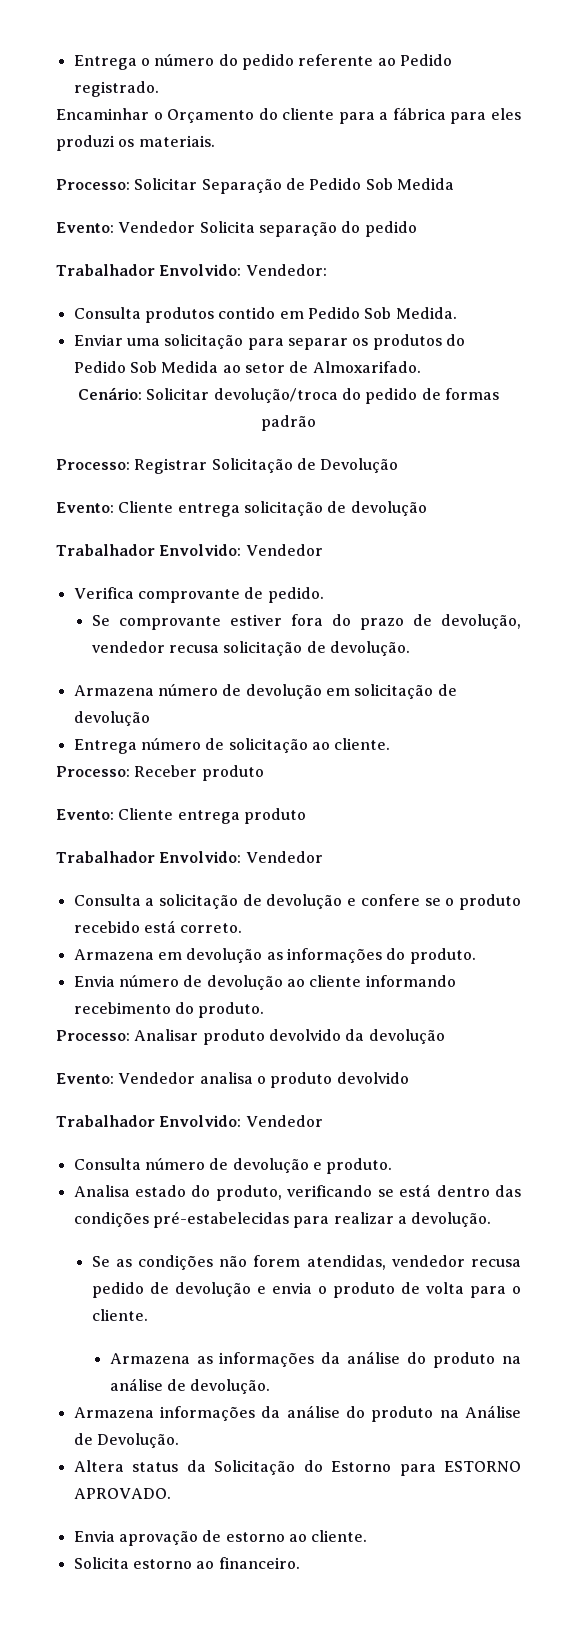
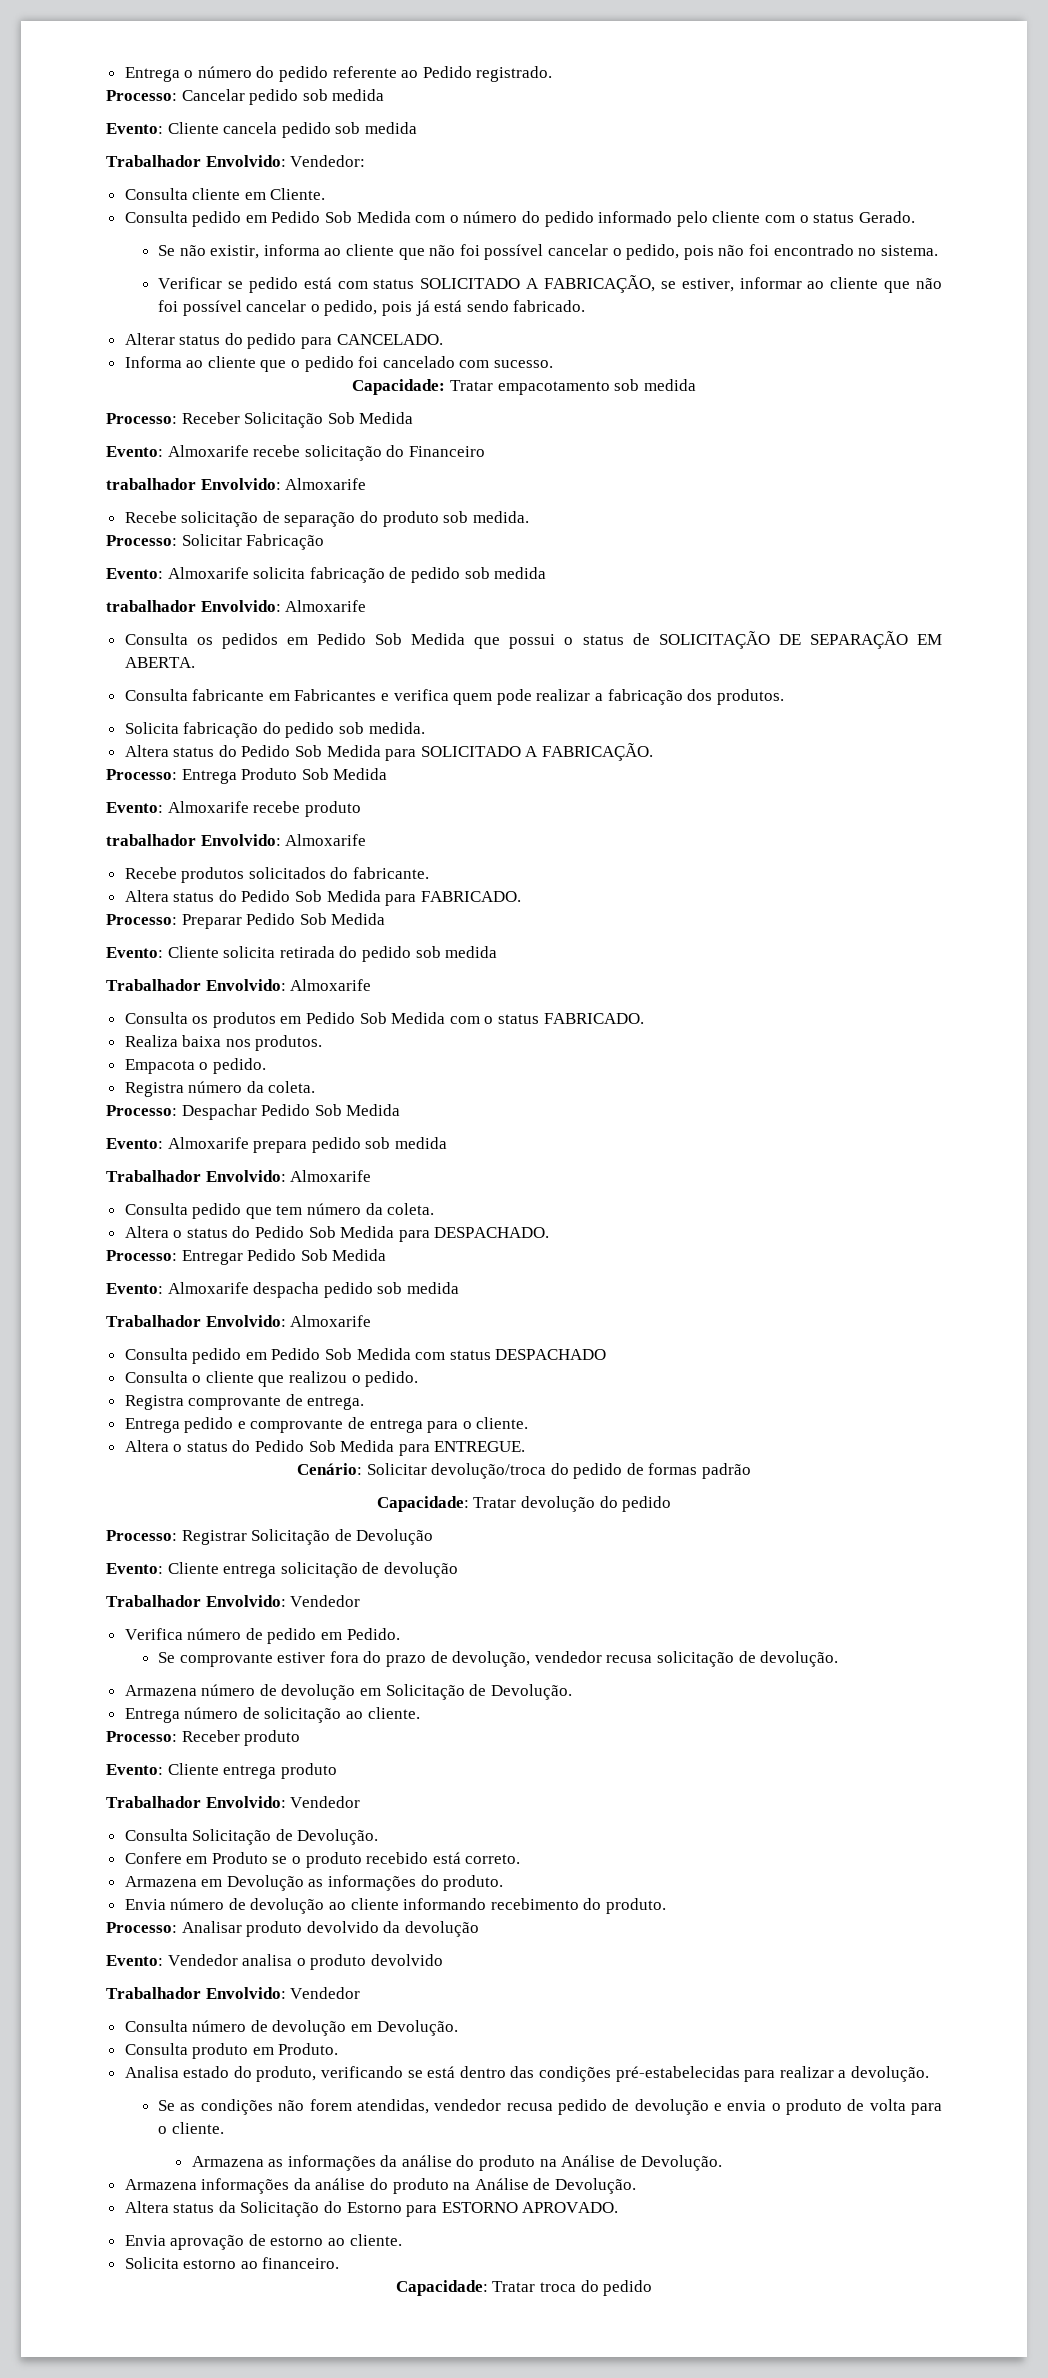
[56,107,521,124] [56,135,215,151] [56,178,454,194] [56,221,417,237] Encaminhar o Orçamento do cliente para a fábrica para eles produzi os materiais. // Processo: Solicitar Separação de Pedido Sob Medida // Evento: Vendedor Solicita separação do pedido -> [106,89,385,105] [106,122,417,138] Processo: Cancelar pedido sob medida // Evento: Cliente cancela pedido sob medida
[144,307,457,323] [73,334,465,350] [73,361,421,373] produtos contido em Pedido Sob Medida. // Enviar uma solicitação para separar os produtos do Pedido Sob Medida ao setor de Almoxarifado. -> [192,188,326,200] [124,211,915,227] [158,244,938,260] [158,275,943,293] [158,300,586,316] [124,333,443,349] [124,356,554,372] [352,379,696,395] [106,412,414,428] [106,445,485,461] [106,478,367,490] [124,511,529,527] [106,534,325,550] [106,567,547,583] [106,600,367,612] [124,631,943,649] [124,657,195,668] [124,689,784,705] [124,722,425,738] [124,743,654,761] [106,768,388,784] [106,801,361,817] [106,834,367,846] [124,867,430,883] [124,890,521,906] [106,913,386,929] [106,946,498,962] [106,979,372,991] [124,1012,644,1028] [124,1035,323,1051] [124,1058,266,1074] [124,1081,316,1097] [106,1104,401,1120] [106,1137,447,1153] [106,1170,372,1182] [124,1203,435,1219] [124,1226,550,1242] [106,1249,387,1265] [106,1282,459,1298] [106,1315,372,1327] [124,1348,607,1364] [124,1371,419,1387] [124,1394,365,1410] [124,1417,529,1433] [124,1440,526,1456] cliente em Cliente. // Consulta pedido em Pedido Sob Medida com o número do pedido informado pelo cliente com o status Gerado. // Se não existir, informa ao cliente que não foi possível cancelar o pedido, pois não foi encontrado no sistema. // Verificar se pedido está com status SOLICITADO A FABRICAÇÃO, se estiver, informar ao cliente que não foi possível cancelar o pedido, pois já está sendo fabricado. // Alterar status do pedido para CANCELADO. // Informa ao cliente que o pedido foi cancelado com sucesso. // Capacidade: Tratar empacotamento sob medida // Processo: Receber Solicitação Sob Medida // Evento: Almoxarife recebe solicitação do Financeiro // trabalhador Envolvido: Almoxarife // Recebe solicitação de separação do produto sob medida. // Processo: Solicitar Fabricação // Evento: Almoxarife solicita fabricação de pedido sob medida // trabalhador Envolvido: Almoxarife // Consulta os pedidos em Pedido Sob Medida que possui o status de SOLICITAÇÃO DE SEPARAÇÃO EM ABERTA. // Consulta fabricante em Fabricantes e verifica quem pode realizar a fabricação dos produtos. // Solicita fabricação do pedido sob medida. // Altera status do Pedido Sob Medida para SOLICITADO A FABRICAÇÃO. // Processo: Entrega Produto Sob Medida // Evento: Almoxarife recebe produto // trabalhador Envolvido: Almoxarife // Recebe produtos solicitados do fabricante. // Altera status do Pedido Sob Medida para FABRICADO. // Processo: Preparar Pedido Sob Medida // Evento: Cliente solicita retirada do pedido sob medida // Trabalhador Envolvido: Almoxarife // Consulta os produtos em Pedido Sob Medida com o status FABRICADO. // Realiza baixa nos produtos. // Empacota o pedido. // Registra número da coleta. // Processo: Despachar Pedido Sob Medida // Evento: Almoxarife prepara pedido sob medida // Trabalhador Envolvido: Almoxarife // Consulta pedido que tem número da coleta. // Altera o status do Pedido Sob Medida para DESPACHADO. // Processo: Entregar Pedido Sob Medida // Evento: Almoxarife despacha pedido sob medida // Trabalhador Envolvido: Almoxarife // Consulta pedido em Pedido Sob Medida com status DESPACHADO // Consulta o cliente que realizou o pedido. // Registra comprovante de entrega. // Entrega pedido e comprovante de entrega para o cliente. // Altera o status do Pedido Sob Medida para ENTREGUE.
(316, 423) none -> [376,1496,672,1512] // Capacidade: Tratar devolução do pedido
[137,587,324,603] comprovante de pedido. -> [187,1628,400,1644] número de pedido em Pedido.
[354,684,457,699] [73,711,150,726] solicitação de devolução -> [385,1684,572,1700] Solicitação de Devolução.
[145,894,420,909] a solicitação de devolução e confere -> [192,1829,379,1845] [124,1852,268,1864] Solicitação de Devolução. // Confere em Produto
[186,948,263,963] devolução -> [226,1875,304,1891] Devolução
[312,1158,393,1174] e produto. -> [351,2020,458,2036] [124,2043,339,2059] em Devolução. // Consulta produto em Produto.
[109,1378,271,1394] análise de devolução. -> [561,2155,723,2171] Análise de Devolução.
(300, 1563) none -> [395,2280,653,2296] // Capacidade: Tratar troca do pedido

